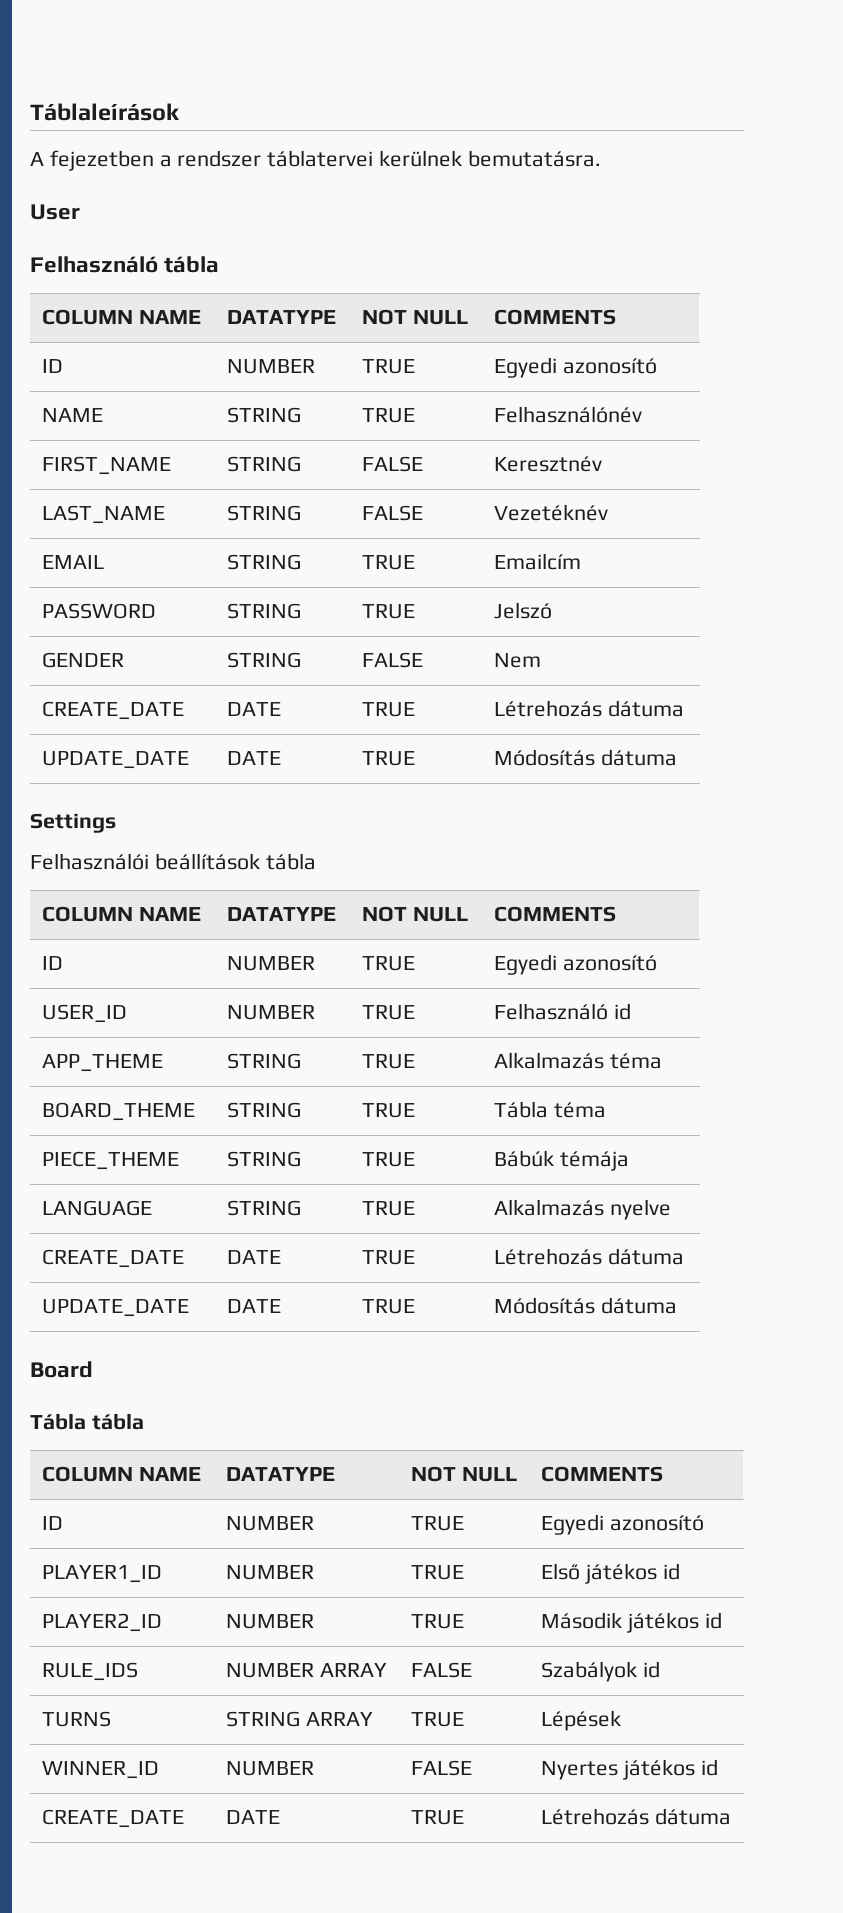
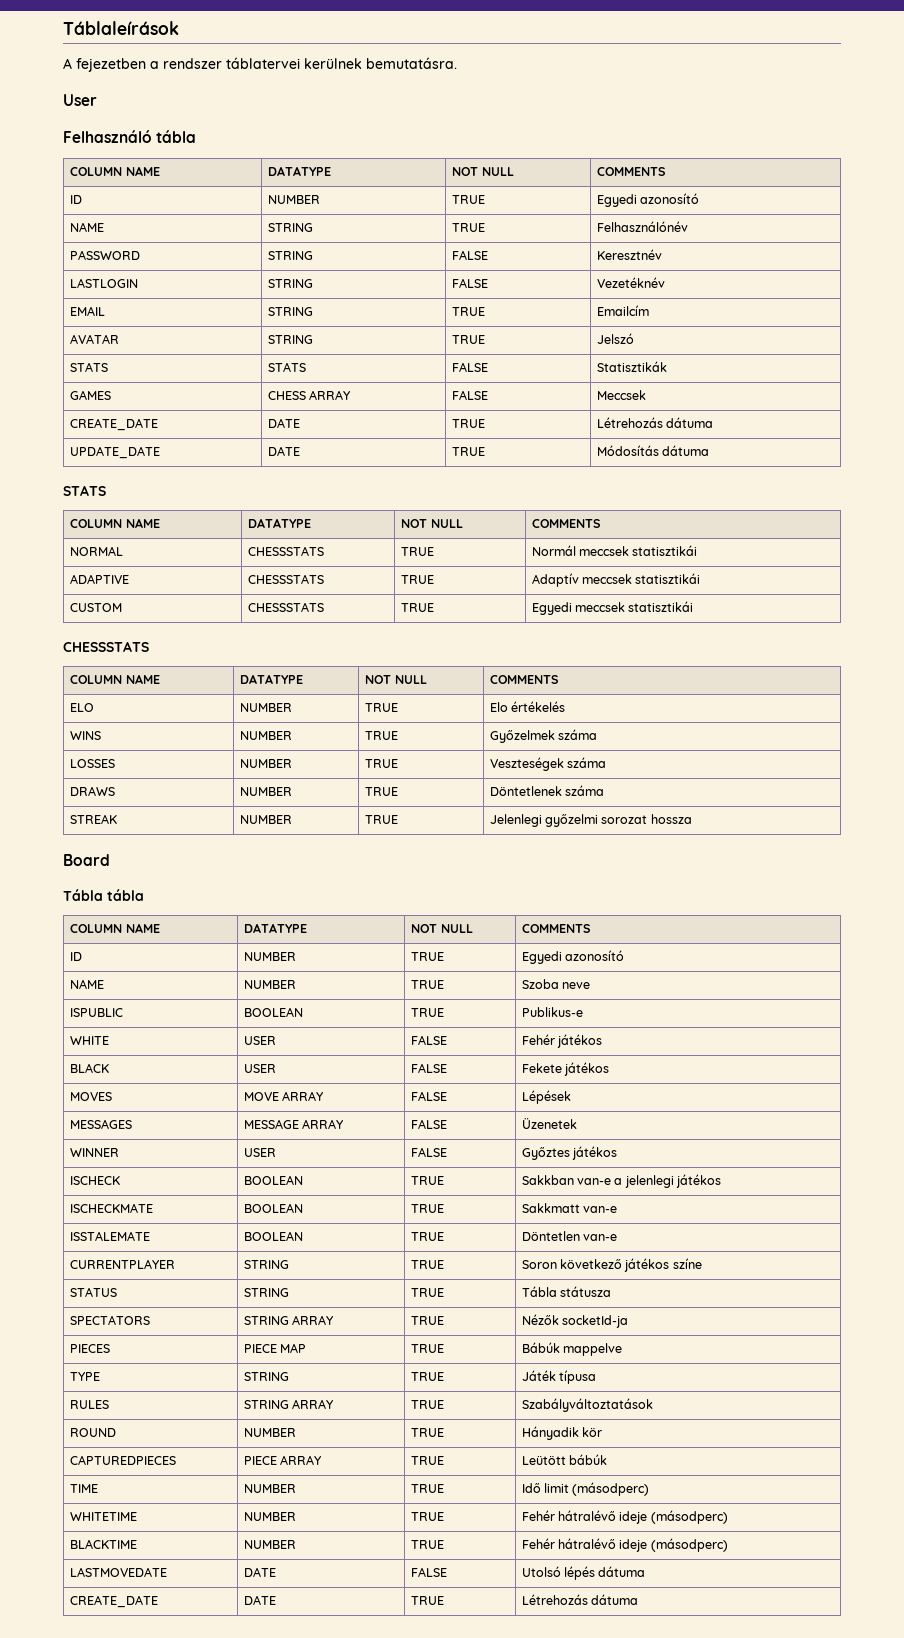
[42,456,172,475] FIRST_NAME -> [69,250,140,260] PASSWORD
[42,505,166,524] LAST_NAME -> [69,278,138,288] LASTLOGIN
[42,603,157,619] PASSWORD -> [69,334,119,344] AVATAR
[42,652,125,668] [227,652,302,668] [362,652,424,668] [494,653,542,668] GENDER | STRING | FALSE | Nem -> [69,362,108,372] [267,362,306,372] [451,362,488,372] [596,361,667,372] [69,390,111,400] [267,390,351,400] [451,390,488,400] [596,390,646,400] STATS | STATS | FALSE | Statisztikák // GAMES | CHESS ARRAY | FALSE | Meccsek
[30,813,116,833] [30,853,316,870] [42,906,201,922] [227,907,337,921] [362,906,468,922] [494,906,617,922] [42,956,64,970] [227,956,316,971] [362,956,416,971] [494,954,657,975] [42,1004,128,1023] [227,1005,316,1020] [362,1005,416,1020] [494,1003,631,1020] [42,1054,164,1072] [227,1053,302,1069] [362,1054,416,1069] [494,1052,662,1069] [42,1102,196,1121] [227,1102,302,1118] [362,1103,416,1118] [494,1101,606,1118] [42,1151,180,1170] [227,1151,302,1167] [362,1152,416,1167] [494,1150,629,1171] [42,1200,153,1216] [227,1200,302,1216] [362,1201,416,1216] [494,1199,671,1220] [42,1249,185,1268] [227,1250,282,1264] [362,1250,416,1265] [494,1248,684,1265] [42,1299,190,1317] [227,1299,282,1313] [362,1299,416,1314] [494,1297,677,1314] Settings // Felhasználói beállítások tábla // COLUMN NAME | DATATYPE | NOT NULL | COMMENTS // ID | NUMBER | TRUE | Egyedi azonosító // USER_ID | NUMBER | TRUE | Felhasználó id // APP_THEME | STRING | TRUE | Alkalmazás téma // BOARD_THEME | STRING | TRUE | Tábla téma // PIECE_THEME | STRING | TRUE | Bábúk témája // LANGUAGE | STRING | TRUE | Alkalmazás nyelve // CREATE_DATE | DATE | TRUE | Létrehozás dátuma // UPDATE_DATE | DATE | TRUE | Módosítás dátuma -> [63,485,106,496] [69,518,160,528] [247,518,311,528] [400,519,463,528] [531,519,600,528] [69,546,123,556] [247,546,324,556] [400,547,434,556] [531,545,698,556] [69,574,129,584] [247,574,324,584] [400,575,434,584] [531,573,701,587] [69,603,122,612] [247,602,324,612] [400,603,434,612] [531,601,694,615] [63,641,149,652] [69,674,160,684] [239,674,303,684] [364,675,427,684] [489,675,558,684] [69,703,94,712] [239,703,292,712] [364,703,398,712] [489,701,565,712] [69,731,101,740] [239,731,292,740] [364,731,398,740] [489,729,597,743] [69,759,115,768] [239,759,292,768] [364,759,398,768] [489,757,606,771] [69,786,115,796] [239,787,292,796] [364,787,398,796] [489,785,604,796] [69,814,117,824] [239,815,292,824] [364,815,398,824] [489,814,692,827] STATS // COLUMN NAME | DATATYPE | NOT NULL | COMMENTS // NORMAL | CHESSSTATS | TRUE | Normál meccsek statisztikái // ADAPTIVE | CHESSSTATS | TRUE | Adaptív meccsek statisztikái // CUSTOM | CHESSSTATS | TRUE | Egyedi meccsek statisztikái // CHESSSTATS // COLUMN NAME | DATATYPE | NOT NULL | COMMENTS // ELO | NUMBER | TRUE | Elo értékelés // WINS | NUMBER | TRUE | Győzelmek száma // LOSSES | NUMBER | TRUE | Veszteségek száma // DRAWS | NUMBER | TRUE | Döntetlenek száma // STREAK | NUMBER | TRUE | Jelenlegi győzelmi sorozat hossza
[42,1565,163,1583] [226,1565,315,1580] [411,1565,465,1580] [541,1563,680,1584] [42,1613,163,1632] [226,1614,315,1629] [411,1614,465,1629] [541,1612,722,1633] [42,1662,139,1681] [226,1663,387,1678] [411,1662,473,1678] [541,1661,660,1682] [42,1711,112,1727] [226,1711,373,1727] [411,1712,465,1727] [541,1710,622,1731] [42,1761,160,1779] [226,1761,315,1776] [411,1760,473,1776] [541,1759,718,1780] PLAYER1_ID | NUMBER | TRUE | Első játékos id // PLAYER2_ID | NUMBER | TRUE | Második játékos id // RULE_IDS | NUMBER ARRAY | FALSE | Szabályok id // TURNS | STRING ARRAY | TRUE | Lépések // WINNER_ID | NUMBER | FALSE | Nyertes játékos id -> [69,979,104,989] [243,980,296,989] [410,980,444,989] [521,979,590,989] [69,1008,123,1017] [243,1007,303,1017] [410,1008,444,1017] [521,1007,583,1017] [69,1036,109,1045] [243,1036,276,1045] [410,1035,447,1045] [521,1034,602,1048] [69,1063,109,1073] [243,1064,276,1073] [410,1063,447,1073] [521,1062,609,1076] [69,1092,112,1101] [243,1091,324,1101] [410,1091,447,1101] [521,1090,571,1104] [69,1119,132,1129] [243,1119,344,1129] [410,1119,447,1129] [521,1118,577,1129] [69,1148,119,1157] [243,1148,276,1157] [410,1147,447,1157] [521,1146,617,1160] [69,1176,120,1185] [243,1175,303,1185] [410,1176,444,1185] [521,1174,722,1188] [69,1203,153,1213] [243,1203,303,1213] [410,1204,444,1213] [521,1203,617,1213] [69,1231,150,1241] [243,1231,303,1241] [410,1232,444,1241] [521,1231,617,1241] [69,1259,175,1269] [243,1260,289,1269] [410,1260,444,1269] [521,1258,702,1272] [69,1287,117,1297] [243,1288,289,1297] [410,1288,444,1297] [521,1286,611,1297] [69,1315,150,1325] [243,1315,334,1325] [410,1316,444,1325] [521,1314,628,1328] [69,1344,110,1353] [243,1343,306,1353] [410,1344,444,1353] [521,1342,622,1356] [69,1372,100,1381] [243,1372,289,1381] [410,1372,444,1381] [521,1370,596,1384] [69,1400,109,1409] [243,1399,334,1409] [410,1400,444,1409] [521,1398,653,1412] [69,1428,116,1437] [243,1428,296,1437] [410,1428,444,1437] [521,1426,602,1440] [69,1455,176,1465] [243,1455,322,1465] [410,1456,444,1465] [521,1454,607,1465] [69,1484,98,1493] [243,1484,296,1493] [410,1484,444,1493] [521,1482,650,1496] [69,1512,137,1521] [243,1512,296,1521] [410,1512,444,1521] [521,1510,728,1524] [69,1539,137,1549] [243,1540,296,1549] [410,1540,444,1549] [521,1538,728,1552] [69,1567,167,1577] [243,1567,276,1577] [410,1567,447,1577] [521,1566,646,1580] NAME | NUMBER | TRUE | Szoba neve // ISPUBLIC | BOOLEAN | TRUE | Publikus-e // WHITE | USER | FALSE | Fehér játékos // BLACK | USER | FALSE | Fekete játékos // MOVES | MOVE ARRAY | FALSE | Lépések // MESSAGES | MESSAGE ARRAY | FALSE | Üzenetek // WINNER | USER | FALSE | Győztes játékos // ISCHECK | BOOLEAN | TRUE | Sakkban van-e a jelenlegi játékos // ISCHECKMATE | BOOLEAN | TRUE | Sakkmatt van-e // ISSTALEMATE | BOOLEAN | TRUE | Döntetlen van-e // CURRENTPLAYER | STRING | TRUE | Soron következő játékos színe // STATUS | STRING | TRUE | Tábla státusza // SPECTATORS | STRING ARRAY | TRUE | Nézők socketId-ja // PIECES | PIECE MAP | TRUE | Bábúk mappelve // TYPE | STRING | TRUE | Játék típusa // RULES | STRING ARRAY | TRUE | Szabályváltoztatások // ROUND | NUMBER | TRUE | Hányadik kör // CAPTUREDPIECES | PIECE ARRAY | TRUE | Leütött bábúk // TIME | NUMBER | TRUE | Idő limit (másodperc) // WHITETIME | NUMBER | TRUE | Fehér hátralévő ideje (másodperc) // BLACKTIME | NUMBER | TRUE | Fehér hátralévő ideje (másodperc) // LASTMOVEDATE | DATE | FALSE | Utolsó lépés dátuma

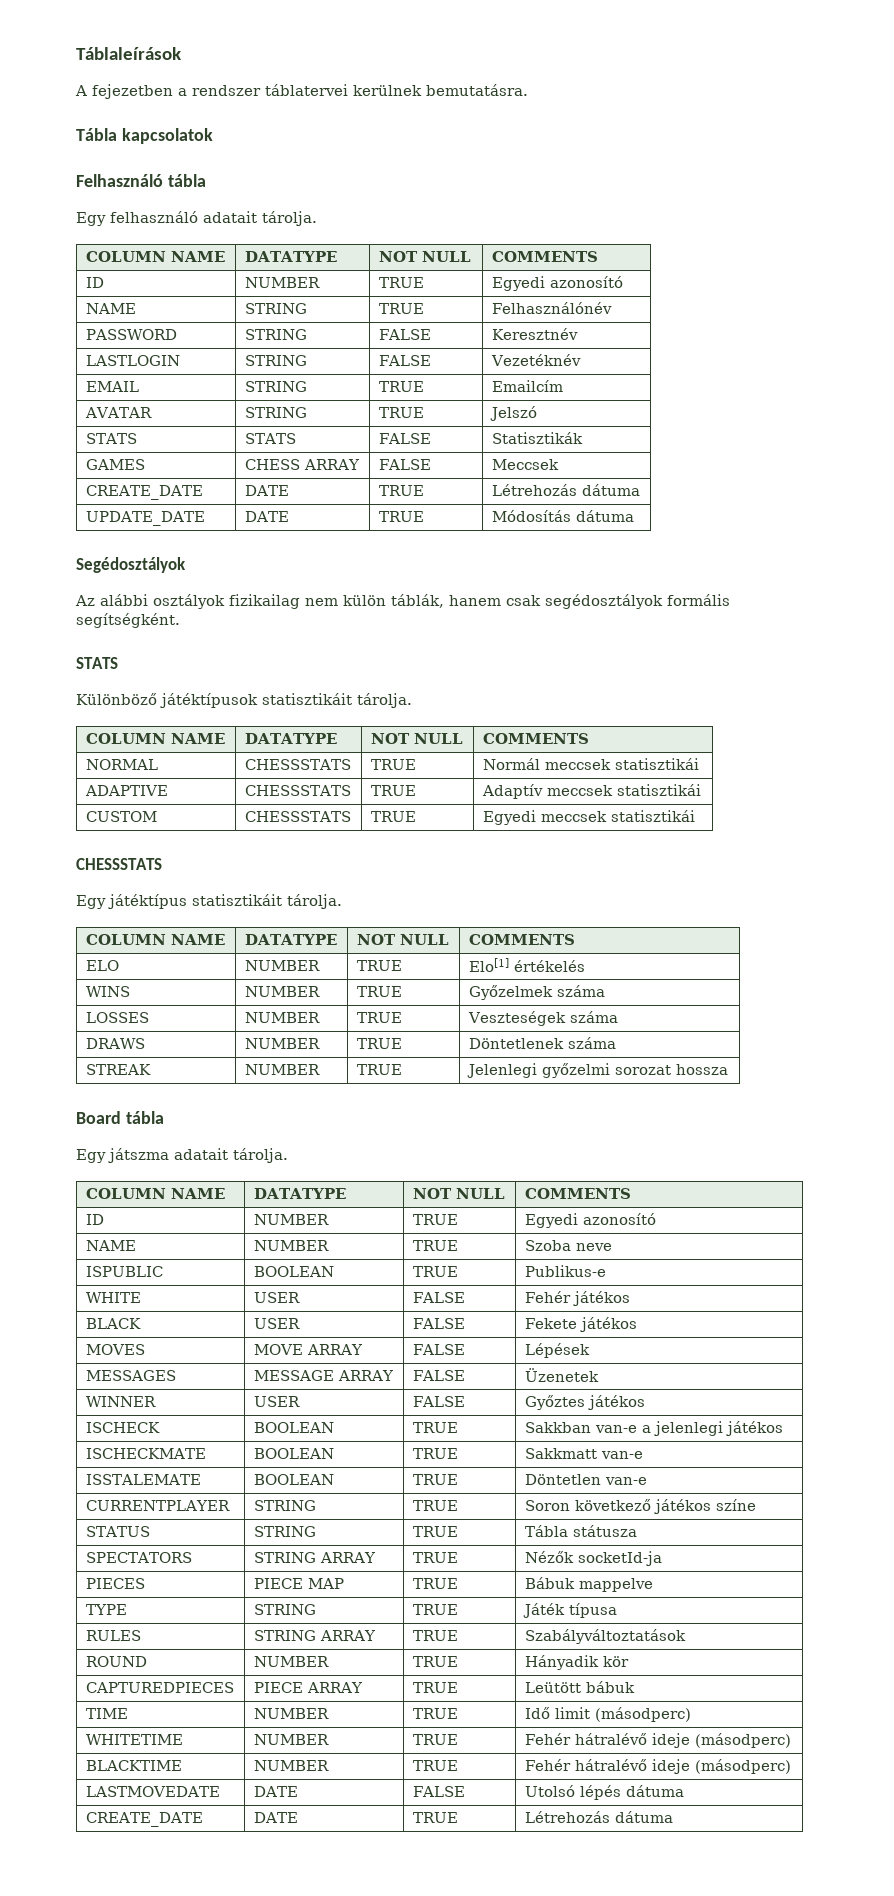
[63,94,97,106] User -> [76,128,213,144] Tábla kapcsolatok
(197, 136) none -> [76,211,317,226] // Egy felhasználó adatait tárolja.
[63,485,106,496] STATS -> [76,557,186,573] [75,594,730,609] [76,613,180,628] [76,657,118,669] [76,693,412,708] Segédosztályok // Az alábbi osztályok fizikailag nem külön táblák, hanem csak segédosztályok formális segítségként. // STATS // Különböző játéktípusok statisztikáit tárolja.
(149, 646) none -> [76,894,342,909] // Egy játéktípus statisztikáit tárolja.
[489,702,508,712] Elo -> [468,958,509,972] Elo[1]
[63,889,144,901] // Tábla tábla -> [125,1111,164,1124] [76,1148,288,1163] tábla // Egy játszma adatait tárolja.
[521,1342,560,1353] Bábúk -> [524,1577,575,1589] Bábuk
[568,1454,607,1465] bábúk -> [585,1681,635,1693] bábuk

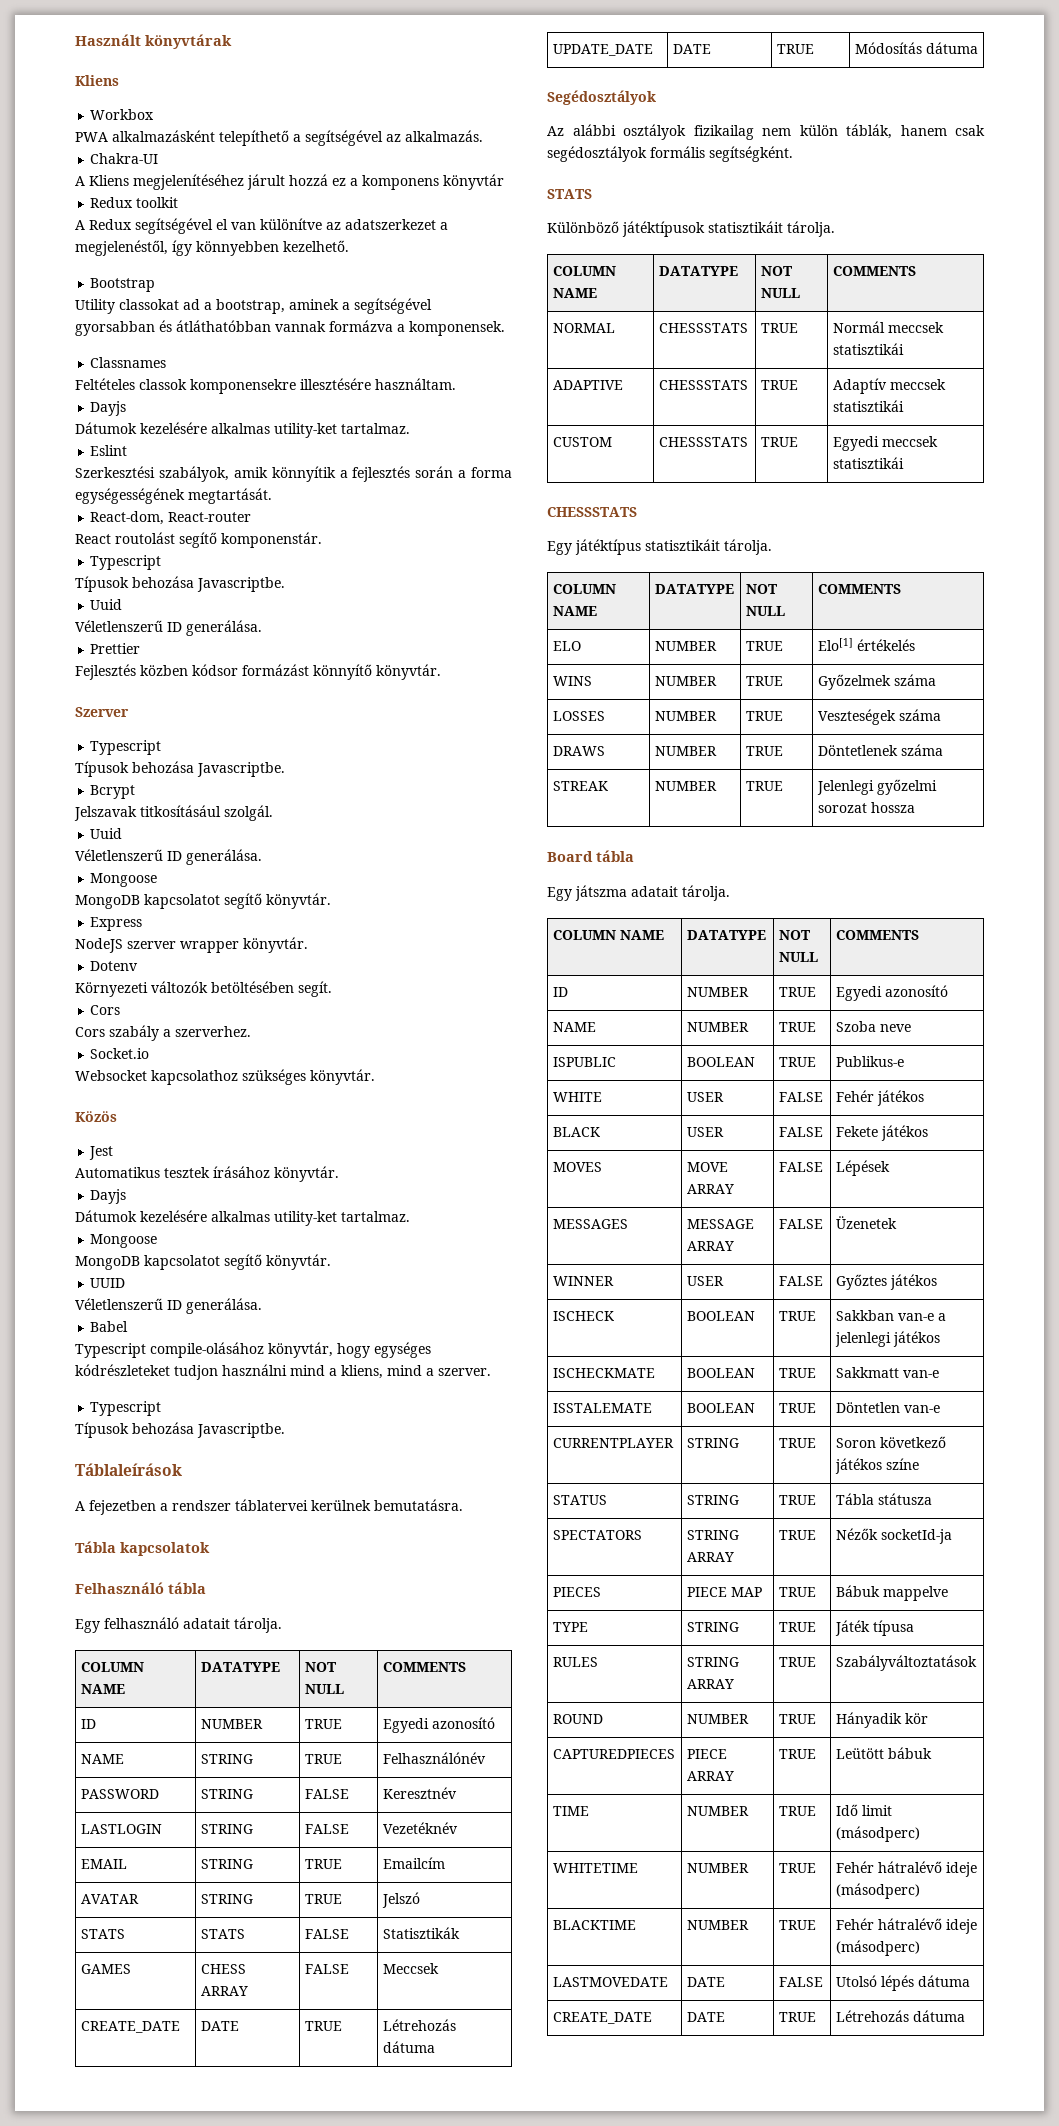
(76, 53) none -> [75,34,232,49] [75,75,119,86] [90,109,155,120] [75,130,483,146] [90,153,159,164] [75,174,504,190] [90,197,179,208] [75,218,448,234] [75,240,349,256] [90,278,156,292] [75,298,432,314] [75,320,505,336] [90,357,167,368] [75,378,456,394] [90,401,127,416] [75,422,410,438] [90,445,128,456] [75,466,512,482] [75,488,272,504] [90,511,252,525] [75,532,322,548] [90,555,162,570] [75,576,285,592] [90,599,123,610] [75,620,262,636] [90,643,141,654] [75,664,441,680] [75,707,129,717] [90,740,162,755] [75,761,285,777] [90,785,136,799] [74,805,273,821] [90,828,123,839] [75,849,262,865] [90,873,158,887] [75,893,331,909] [90,917,143,931] [75,937,308,953] [90,961,139,971] [75,981,332,997] [90,1005,121,1015] [75,1025,251,1041] [90,1048,150,1059] [75,1069,375,1085] [75,1111,117,1122] [89,1146,114,1160] [75,1166,339,1182] [90,1189,127,1204] [75,1210,410,1226] [90,1234,158,1248] [75,1254,331,1270] [90,1278,126,1288] [75,1298,262,1314] [90,1321,129,1332] [75,1342,431,1358] [75,1364,491,1380] [90,1401,162,1416] [75,1422,285,1438] Használt könyvtárak // Kliens // Workbox // PWA alkalmazásként telepíthető a segítségével az alkalmazás. // Chakra-UI // A Kliens megjelenítéséhez járult hozzá ez a komponens könyvtár // Redux toolkit // A Redux segítségével el van különítve az adatszerkezet a megjelenéstől, így könnyebben kezelhető. // Bootstrap // Utility classokat ad a bootstrap, aminek a segítségével gyorsabban és átláthatóbban vannak formázva a komponensek. // Classnames // Feltételes classok komponensekre illesztésére használtam. // Dayjs // Dátumok kezelésére alkalmas utility-ket tartalmaz. // Eslint // Szerkesztési szabályok, amik könnyítik a fejlesztés során a forma egységességének megtartását. // React-dom, React-router // React routolást segítő komponenstár. // Typescript // Típusok behozása Javascriptbe. // Uuid // Véletlenszerű ID generálása. // Prettier // Fejlesztés közben kódsor formázást könnyítő könyvtár. // Szerver // Typescript // Típusok behozása Javascriptbe. // Bcrypt // Jelszavak titkosításául szolgál. // Uuid // Véletlenszerű ID generálása. // Mongoose // MongoDB kapcsolatot segítő könyvtár. // Express // NodeJS szerver wrapper könyvtár. // Dotenv // Környezeti változók betöltésében segít. // Cors // Cors szabály a szerverhez. // Socket.io // Websocket kapcsolathoz szükséges könyvtár. // Közös // Jest // Automatikus tesztek írásához könyvtár. // Dayjs // Dátumok kezelésére alkalmas utility-ket tartalmaz. // Mongoose // MongoDB kapcsolatot segítő könyvtár. // UUID // Véletlenszerű ID generálása. // Babel // Typescript compile-olásához könyvtár, hogy egységes kódrészleteket tudjon használni mind a kliens, mind a szerver. // Typescript // Típusok behozása Javascriptbe. //

